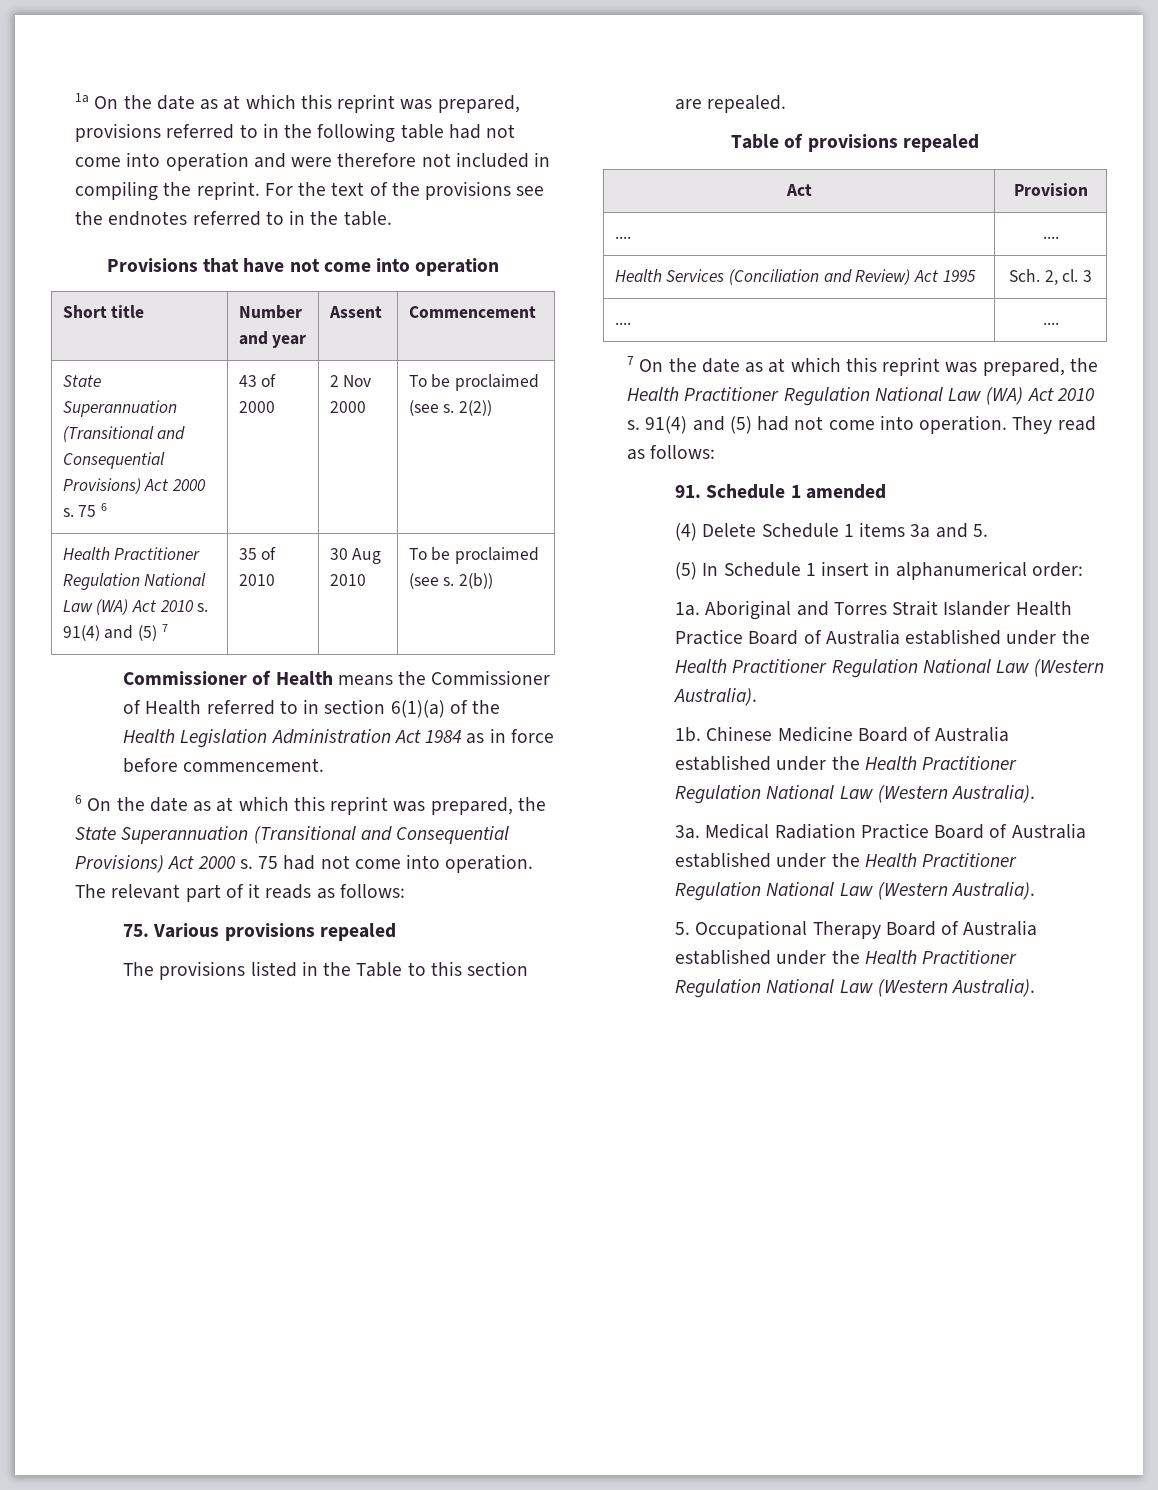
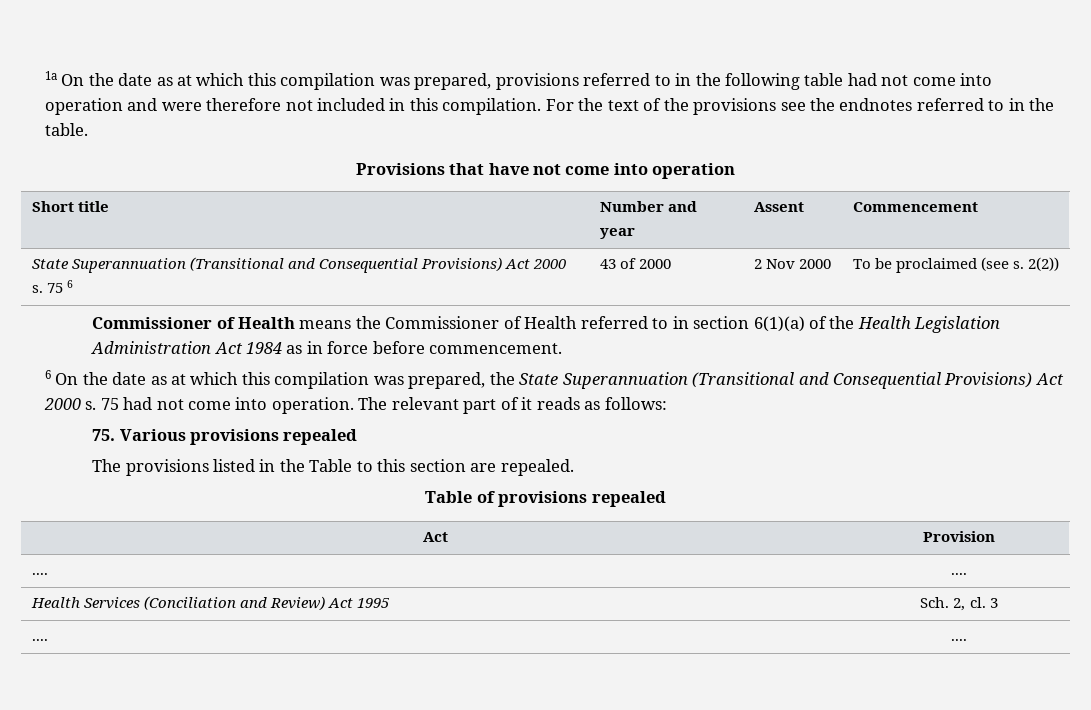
[337,94,396,113] reprint -> [280,73,376,90] compilation
[75,181,260,201] compiling the reprint. -> [409,98,542,115] this compilation.
[62,547,201,560] [62,573,207,590] [62,599,209,615] [62,624,168,641] [238,547,277,560] [238,574,275,586] [329,548,382,564] [329,574,366,586] [408,547,540,564] [408,573,494,589] // Health Practitioner Regulation National Law (WA) Act 2010 s. 91(4) and (5) 7 | 35 of 2010 | 30 Aug 2010 | To be proclaimed (see s. 2(b)) -> (1059, 264) none
[330,796,389,815] reprint -> [274,372,370,389] compilation
[627,356,1098,376] [627,387,1094,406] [627,415,1096,434] [627,445,716,460] [675,484,886,499] [675,522,989,541] [675,561,1084,580] [675,600,1072,620] [675,629,1090,645] [675,659,1105,678] [674,688,758,706] [675,726,1010,742] [675,755,1018,771] [675,785,1036,804] [675,823,1086,839] [675,852,1018,868] [675,882,1036,901] [675,920,1038,939] [675,949,1018,965] [675,979,1036,998] // 7 On the date as at which this reprint was prepared, the Health Practitioner Regulation National Law (WA) Act 2010 s. 91(4) and (5) had not come into operation. They read as follows: // 91. Schedule 1 amended // (4) Delete Schedule 1 items 3a and 5. // (5) In Schedule 1 insert in alphanumerical order: // 1a. Aboriginal and Torres Strait Islander Health Practice Board of Australia established under the Health Practitioner Regulation National Law (Western Australia). // 1b. Chinese Medicine Board of Australia established under the Health Practitioner Regulation National Law (Western Australia). // 3a. Medical Radiation Practice Board of Australia established under the Health Practitioner Regulation National Law (Western Australia). // 5. Occupational Therapy Board of Australia established under the Health Practitioner Regulation National Law (Western Australia). -> (967, 640) none

